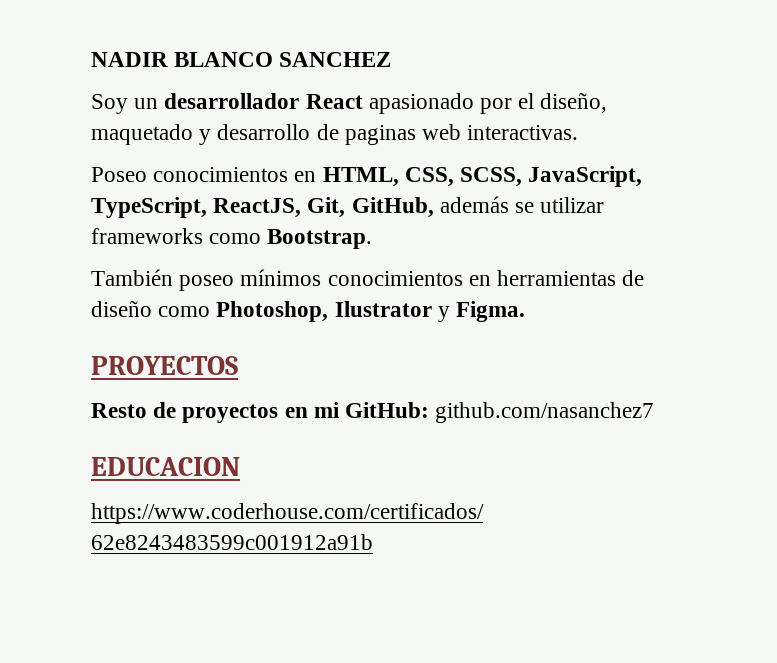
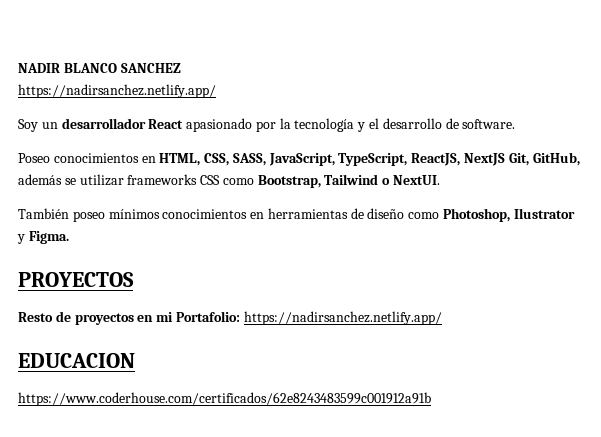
(392, 59) none -> [18,84,216,98] // https://nadirsanchez.netlify.app/
[518,92,608,113] [91,124,579,145] el diseño, maquetado y desarrollo de paginas web interactivas. -> [279,118,516,132] la tecnología y el desarrollo de software.
[460,167,523,187] SCSS, -> [232,153,266,166] SASS,
(302, 208) none -> [464,153,506,166] NextJS
[209,229,373,249] como Bootstrap. -> [200,174,441,188] CSS como Bootstrap, Tailwind o NextUI.
[345,402,655,423] GitHub: github.com/nasanchez7 -> [175,311,442,325] Portafolio: https://nadirsanchez.netlify.app/

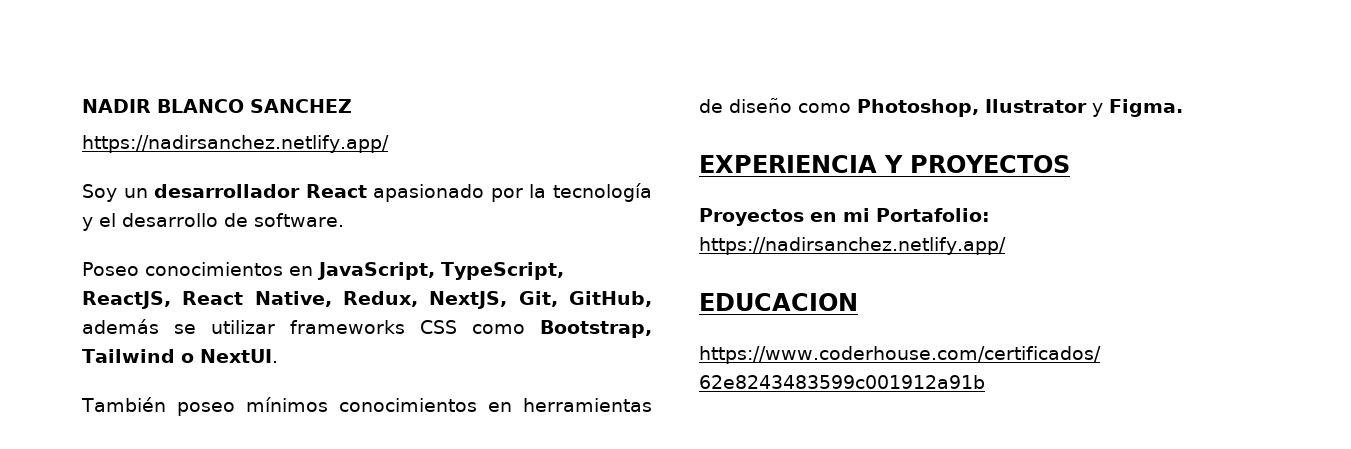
[159,153,506,166] HTML, CSS, SASS, JavaScript, TypeScript, ReactJS, NextJS -> [316,262,564,280] [82,291,508,309] JavaScript, TypeScript, ReactJS, React Native, Redux, NextJS,
(69, 237) none -> [699,155,903,173] EXPERIENCIA Y
[18,311,134,325] Resto de proyectos -> [699,208,804,226] Proyectos

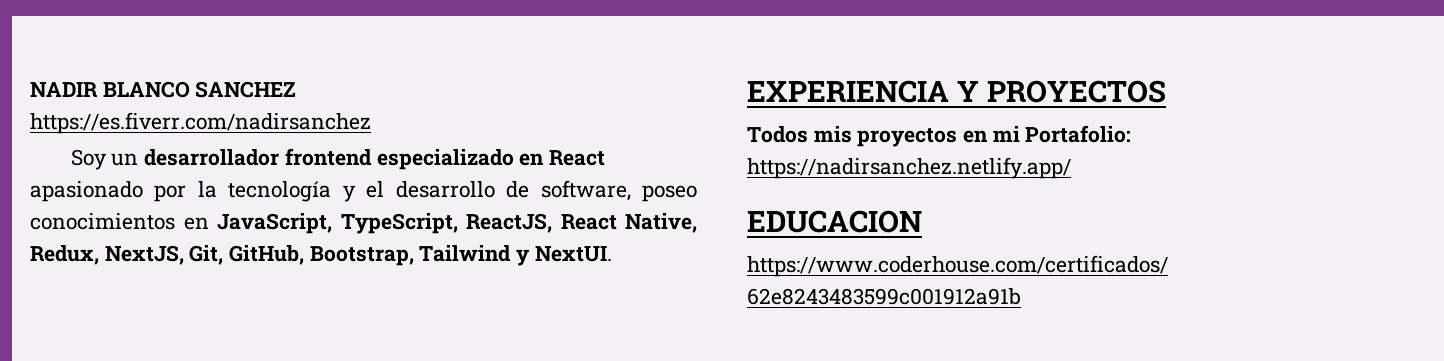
[82,135,389,153] https://nadirsanchez.netlify.app/ -> [30,112,371,134] https://es.fiverr.com/nadirsanchez
(301, 191) none -> [284,148,545,170] frontend especializado en
[254,213,344,227] [82,262,139,276] software. // Poseo -> [540,180,698,202] software, poseo
[82,319,525,334] además se utilizar frameworks CSS como -> (305, 255) none
[180,353,194,363] o -> [516,249,531,266] y
[81,397,652,416] [699,98,1183,117] // También poseo mínimos conocimientos en herramientas de diseño como Photoshop, Ilustrator y Figma. -> (612, 254) none
[699,208,804,226] Proyectos -> [747,126,958,147] Todos mis proyectos

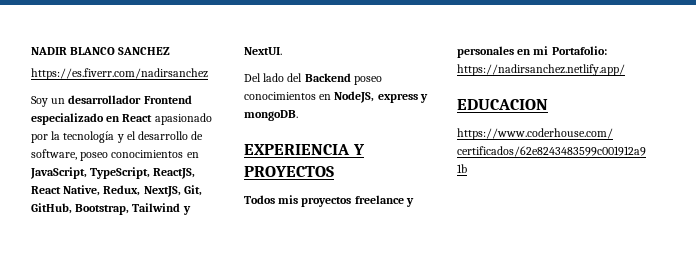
[284,148,372,166] frontend -> [143,95,192,104] Frontend
(612, 254) none -> [244,73,382,85] [244,91,428,103] [244,110,298,121] // Del lado del Backend poseo conocimientos en NodeJS, express y mongoDB.
(958, 137) none -> [354,195,414,207] [457,46,514,58] freelance y personales

